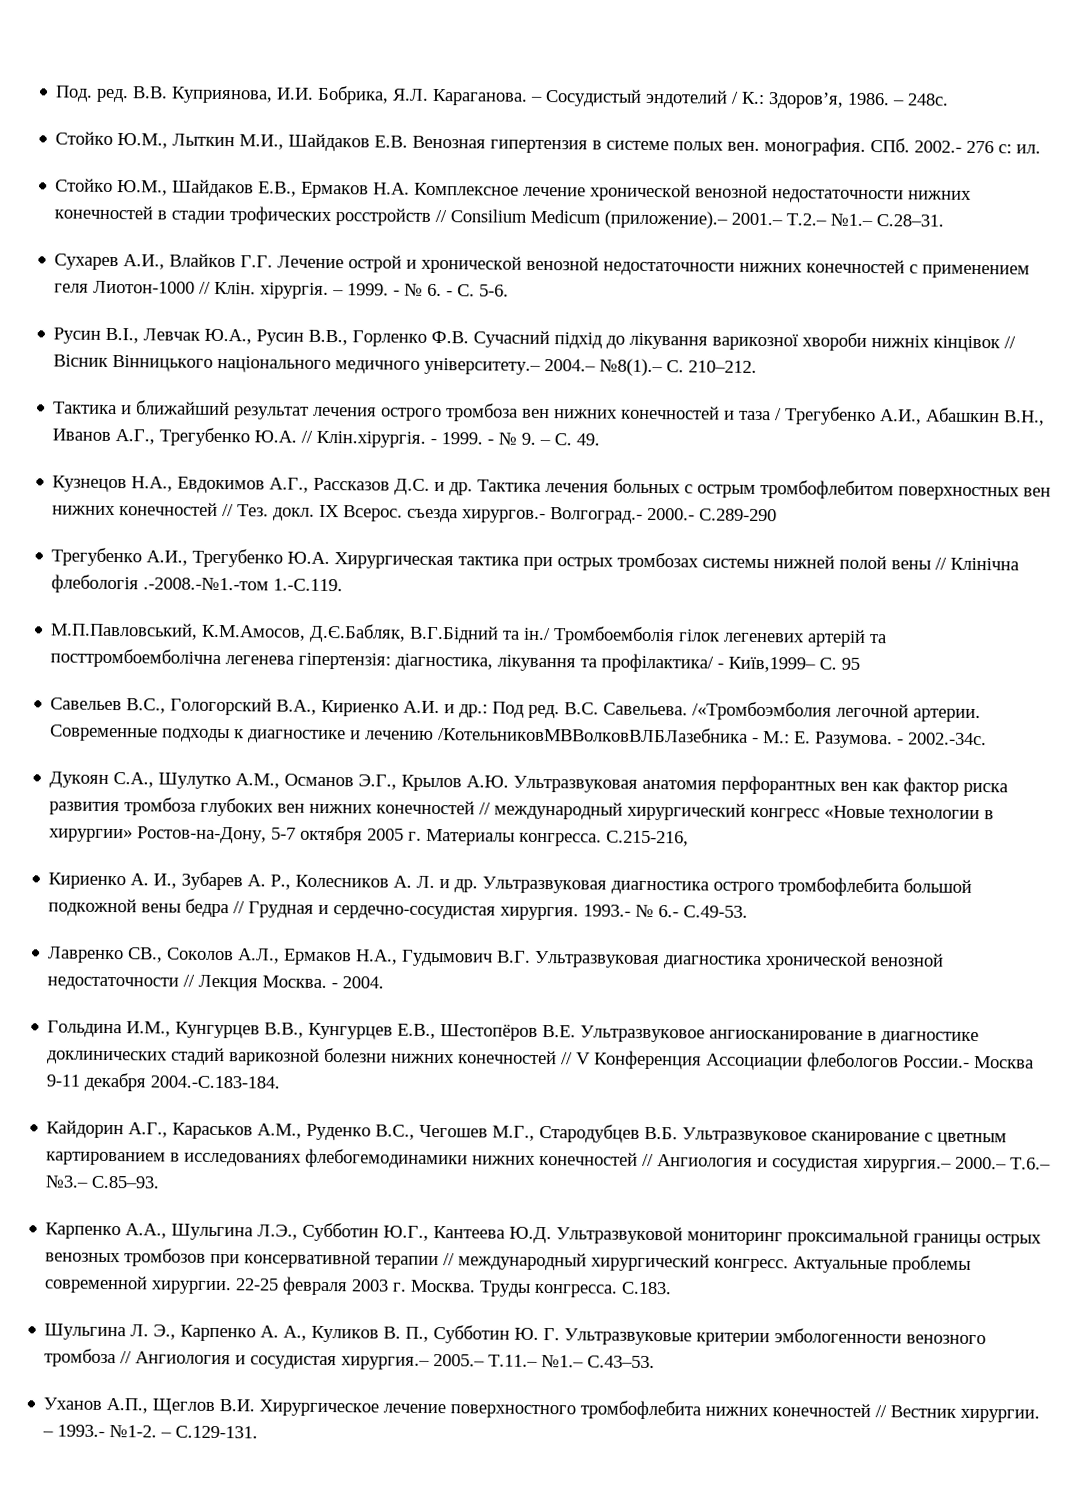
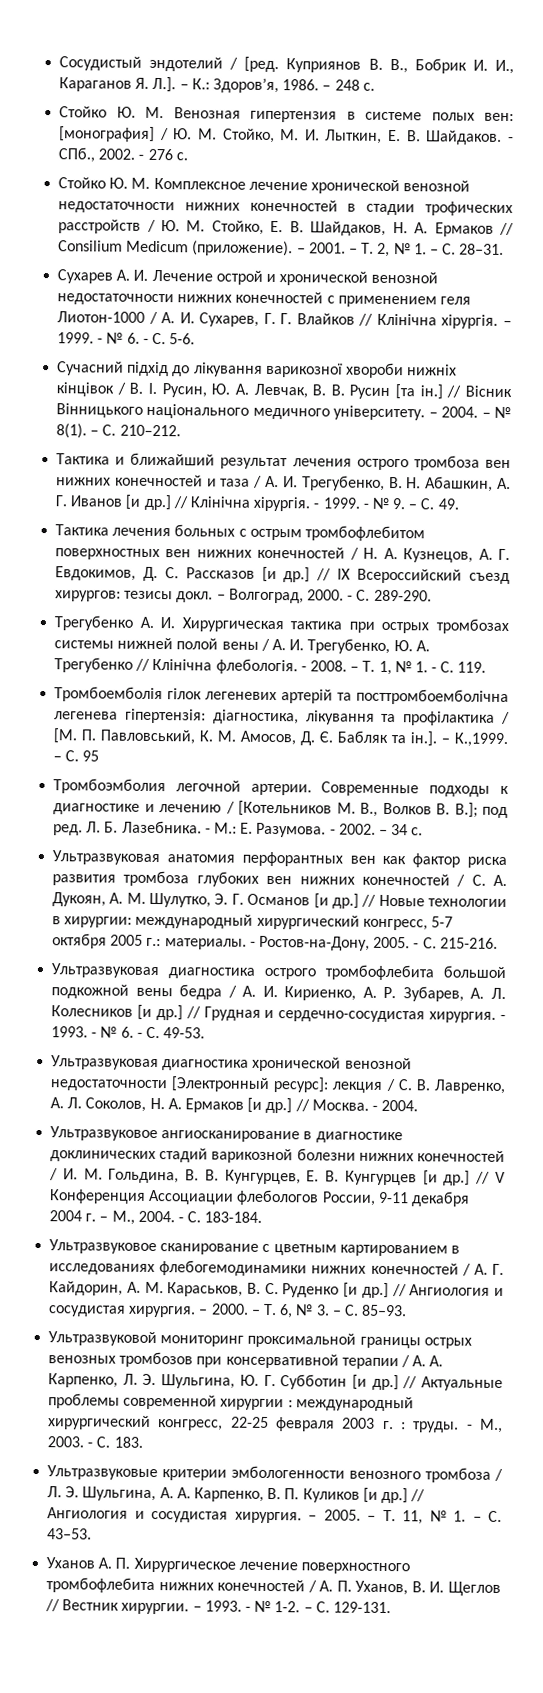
[55,85,740,108] Под. ред. В.В. Куприянова, И.И. Бобрика, Я.Л. Караганова. – Сосудистый эндотелий / -> [59,56,514,75] [59,76,189,93] Сосудистый эндотелий / [ред. Куприянов В. В., Бобрик И. И., Караганов Я. Л.]. –
[907,93,950,106] [55,131,409,152] 248с. // Стойко Ю.М., Лыткин М.И., Шайдаков Е.В. -> [334,79,375,91] [59,106,165,119] 248 с. // Стойко Ю. М.
[727,137,1042,156] [55,178,411,199] вен. монография. СПб. 2002.- 276 с: ил. // Стойко Ю.М., Шайдаков Е.В., Ермаков Н.А. -> [483,112,514,122] [59,126,514,145] [58,147,188,163] [58,177,151,189] вен: [монография] / Ю. М. Стойко, М. И. Лыткин, Е. В. Шайдаков. - СПб., 2002. - 276 с. // Стойко Ю. М.
[335,208,945,229] [54,253,274,271] росстройств // Consilium Medicum (приложение).– 2001.– Т.2.– №1.– С.28–31. // Сухарев А.И., Влайков Г.Г. -> [58,219,514,237] [58,240,505,257] [57,269,149,284] расстройств / Ю. М. Стойко, Е. В. Шайдаков, Н. А. Ермаков // Consilium Medicum (приложение). – 2001. – Т. 2, № 1. – С. 28–31. // Сухарев А. И.
[199,281,257,295] // Клін. -> [148,311,437,327] / А. И. Сухарев, Г. Г. Влайков // Клінічна
[53,327,470,347] Русин В.І., Левчак Ю.А., Русин В.В., Горленко Ф.В. -> (196, 339) none
(1001, 344) none -> [116,382,443,400] / В. І. Русин, Ю. А. Левчак, В. В. Русин [та ін.]
[424,357,664,377] університету.– 2004.– №8(1).– -> [333,405,511,421] [56,423,100,439] університету. – 2004. – № 8(1). –
[784,406,1046,426] [52,427,427,448] Трегубенко А.И., Абашкин В.Н., Иванов А.Г., Трегубенко Ю.А. // Клін.хірургія. -> [265,475,511,492] [55,494,311,512] А. И. Трегубенко, В. Н. Абашкин, А. Г. Иванов [и др.] // Клінічна хірургія.
[52,475,474,496] Кузнецов Н.А., Евдокимов А.Г., Рассказов Д.С. и др. -> (459, 504) none
[222,504,778,524] [51,547,331,568] // Тез. докл. IX Всерос. съезда хирургов.- Волгоград.- 2000.- С.289-290 // Трегубенко А.И., Трегубенко Ю.А. -> [349,547,510,563] [55,566,510,585] [55,588,432,604] [54,615,176,631] / Н. А. Кузнецов, А. Г. Евдокимов, Д. С. Рассказов [и др.] // IX Всероссийский съезд хирургов: тезисы докл. – Волгоград, 2000. - С. 289-290. // Трегубенко А. И.
[935,557,1020,571] [51,574,344,594] [50,622,552,644] // Клінічна флебологія .-2008.-№1.-том 1.-С.119. // М.П.Павловський, К.М.Амосов, Д.Є.Бабляк, В.Г.Бідний та ін./ -> [260,638,430,655] [54,657,487,676] / А. И. Трегубенко, Ю. А. Трегубенко // Клінічна флебологія. - 2008. – Т. 1, № 1. - С. 119. //
[601,653,861,673] [50,697,833,721] профілактика/ - Київ,1999– С. 95 // Савельев В.С., Гологорский В.А., Кириенко А.И. и др.: Под ред. В.С. Савельева. /«Тромбоэмболия -> [403,711,510,726] [53,728,509,748] [53,750,100,762] [53,778,167,795] профілактика / [М. П. Павловський, К. М. Амосов, Д. Є. Бабляк та ін.]. – К.,1999. – С. 95 // Тромбоэмболия
[438,726,749,743] /КотельниковМВВолковВЛБЛазебника -> [225,800,508,819] [53,820,202,836] / [Котельников М. В., Волков В. В.]; под ред. Л. Б. Лазебника.
[908,732,988,746] [49,771,510,792] 2002.-34с. // Дукоян С.А., Шулутко A.M., Османов Э.Г., Крылов А.Ю. -> [338,823,424,836] 2002. – 34 с. //
[479,801,995,822] [49,825,690,847] [48,871,479,893] // международный хирургический конгресс «Новые технологии в хирургии» Ростов-на-Дону, 5-7 октября 2005 г. Материалы конгресса. С.215-216, // Кириенко А. И., Зубарев А. Р., Колесников А. Л. и др. -> [456,874,507,887] [52,892,507,909] [52,913,453,931] [52,933,498,951] / С. А. Дукоян, A. M. Шулутко, Э. Г. Османов [и др.] // Новые технологии в хирургии: международный хирургический конгресс, 5-7 октября 2005 г.: материалы. - Ростов-на-Дону, 2005. - С. 215-216. //
(230, 908) none -> [227,985,507,1002] [51,1004,183,1021] / А. И. Кириенко, А. Р. Зубарев, А. Л. Колесников [и др.]
[583,903,749,918] [47,946,532,967] 1993.- № 6.- С.49-53. // Лавренко СВ., Соколов А.Л., Ермаков Н.А., Гудымович В.Г. -> [499,1014,506,1021] [51,1026,206,1039] - 1993. - № 6. - С. 49-53. //
[183,974,385,992] [47,1020,577,1041] // Лекция Москва. - 2004. // Гольдина И.М., Кунгурцев В.В., Кунгурцев Е.В., Шестопёров В.Е. -> [171,1076,507,1095] [50,1097,419,1114] [Электронный ресурс]: лекция / С. В. Лавренко, А. Л. Соколов, Н. А. Ермаков [и др.] // Москва. - 2004. //
(558, 1057) none -> [49,1168,471,1186] / И. М. Гольдина, В. В. Кунгурцев, Е. В. Кунгурцев [и др.]
[903,1055,1035,1069] [46,1072,281,1092] [46,1120,679,1143] России.- Москва 9-11 декабря 2004.-С.183-184. // Кайдорин А.Г., Караськов А.М., Руденко В.С., Чегошев М.Г., Стародубцев В.Б. -> [321,1191,470,1207] [49,1210,263,1225] России, 9-11 декабря 2004 г. – М., 2004. - С. 183-184. //
[642,1153,1052,1173] [45,1174,160,1189] [45,1222,553,1244] // Ангиология и сосудистая хирургия.– 2000.– Т.6.– №3.– С.85–93. // Карпенко А.А., Шульгина Л.Э., Субботин Ю.Г., Кантеева Ю.Д. -> [461,1263,504,1276] [49,1281,505,1299] [48,1303,408,1319] / А. Г. Кайдорин, А. М. Караськов, В. С. Руденко [и др.] // Ангиология и сосудистая хирургия. – 2000. – Т. 6, № 3. – С. 85–93. //
[443,1252,972,1274] [44,1275,673,1298] [44,1323,561,1344] // международный хирургический конгресс. Актуальные проблемы современной хирургии. 22-25 февраля 2003 г. Москва. Труды конгресса. С.183. // Шульгина Л. Э., Карпенко А. А., Куликов В. П., Субботин Ю. Г. -> [400,1355,444,1368] [48,1373,503,1391] [48,1393,414,1412] [48,1415,503,1433] [47,1436,143,1448] / А. А. Карпенко, Л. Э. Шульгина, Ю. Г. Субботин [и др.] // Актуальные проблемы современной хирургии : международный хирургический конгресс, 22-25 февраля 2003 г. : труды. - М., 2003. - С. 183. //
[120,1351,656,1370] [43,1397,256,1416] // Ангиология и сосудистая хирургия.– 2005.– Т.11.– №1.– С.43–53. // Уханов А.П., Щеглов В.И. -> [494,1468,503,1481] [47,1486,426,1504] [47,1507,503,1525] [47,1528,93,1540] [46,1557,131,1569] / Л. Э. Шульгина, А. А. Карпенко, В. П. Куликов [и др.] // Ангиология и сосудистая хирургия. – 2005. – Т. 11, № 1. – С. 43–53. // Уханов А. П.
[875,1405,1041,1423] [42,1424,259,1439] // Вестник хирургии. – 1993.- №1-2. – С.129-131. -> [307,1580,502,1596] [45,1599,391,1615] / А. П. Уханов, В. И. Щеглов // Вестник хирургии. – 1993. - № 1-2. – С. 129-131.

